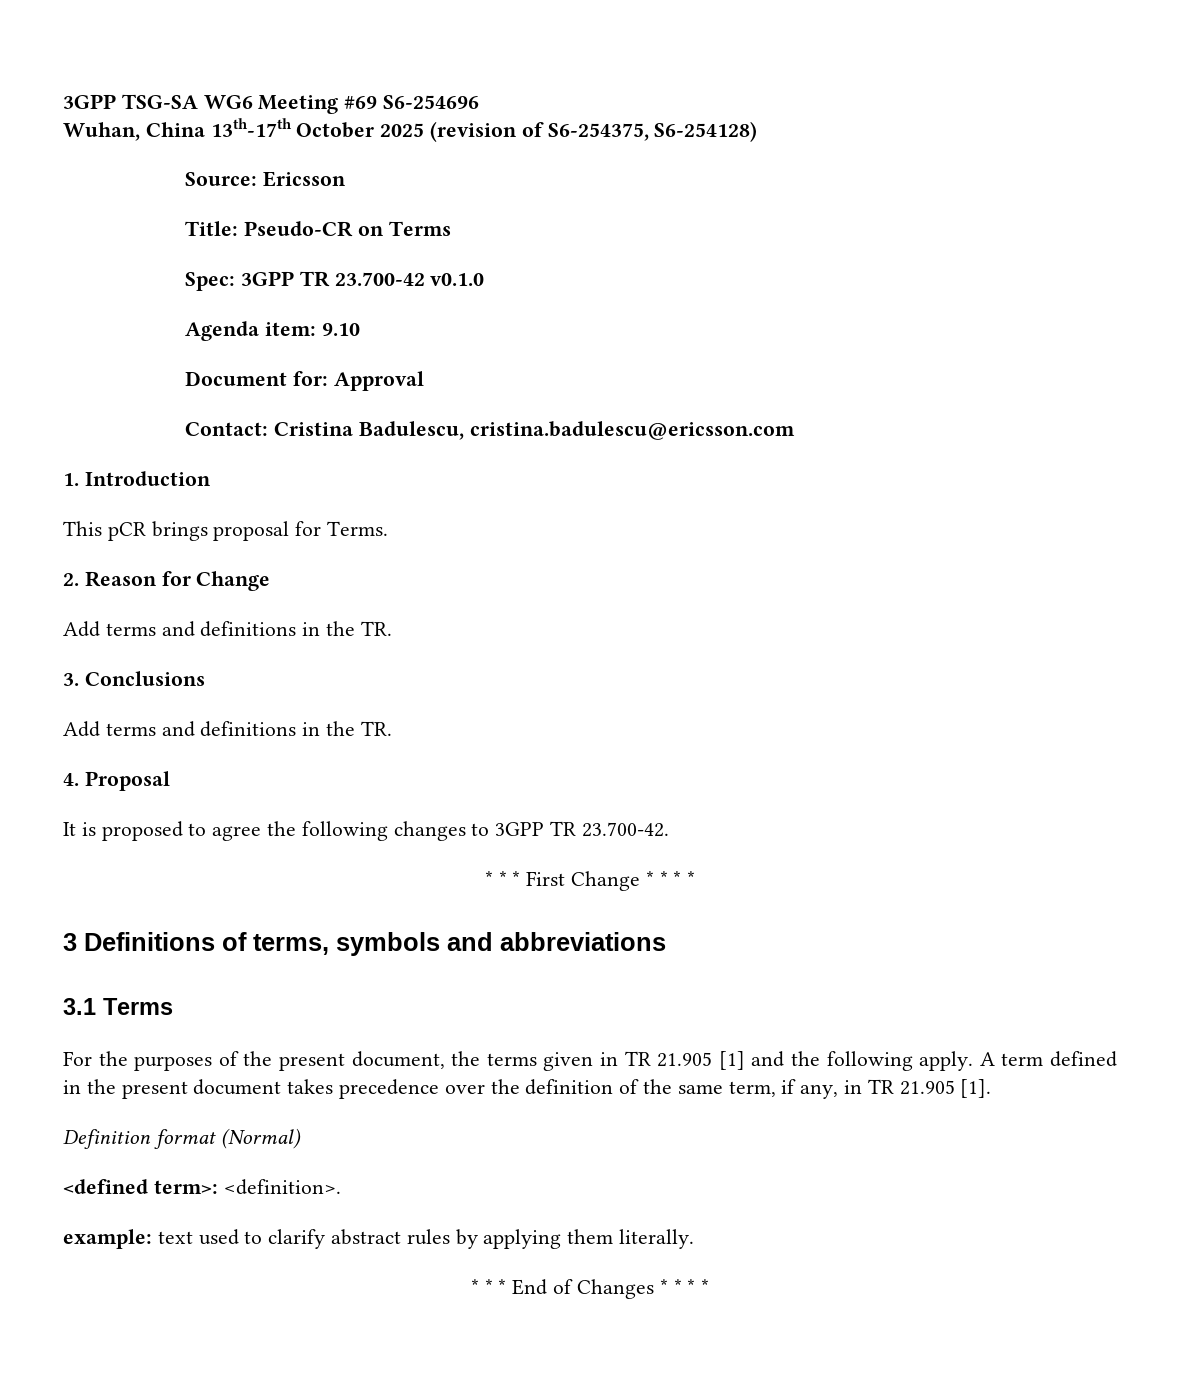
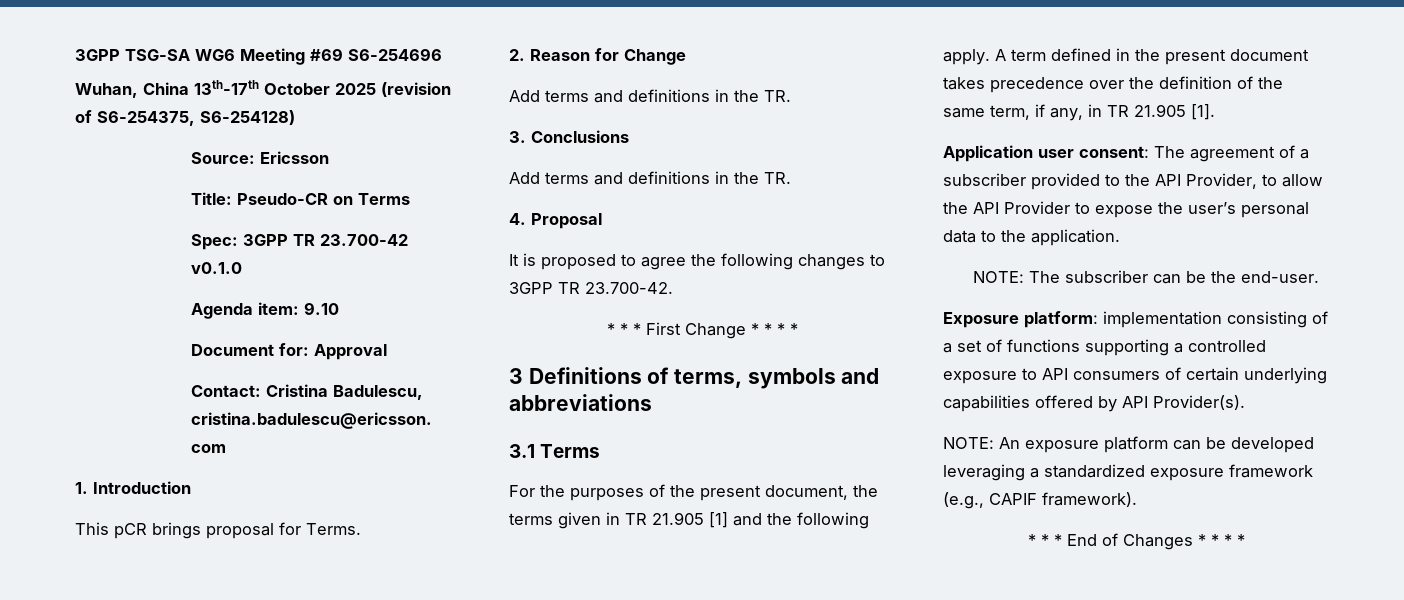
[63,1128,301,1149] [63,1179,341,1195] [63,1229,695,1249] Definition format (Normal) // <defined term>: <definition>. // example: text used to clarify abstract rules by applying them literally. -> [943,145,1309,162] [943,173,1323,190] [943,201,1309,218] [943,229,1120,246] [972,270,1319,284] [943,311,1328,328] [943,339,1266,356] [943,367,1327,384] [943,395,1245,412] [943,436,1314,453] [943,464,1313,481] [943,492,1137,509] Application user consent: The agreement of a subscriber provided to the API Provider, to allow the API Provider to expose the user’s personal data to the application. // NOTE: The subscriber can be the end-user. // Exposure platform: implementation consisting of a set of functions supporting a controlled exposure to API consumers of certain underlying capabilities offered by API Provider(s). // NOTE: An exposure platform can be developed leveraging a standardized exposure framework (e.g., CAPIF framework).

